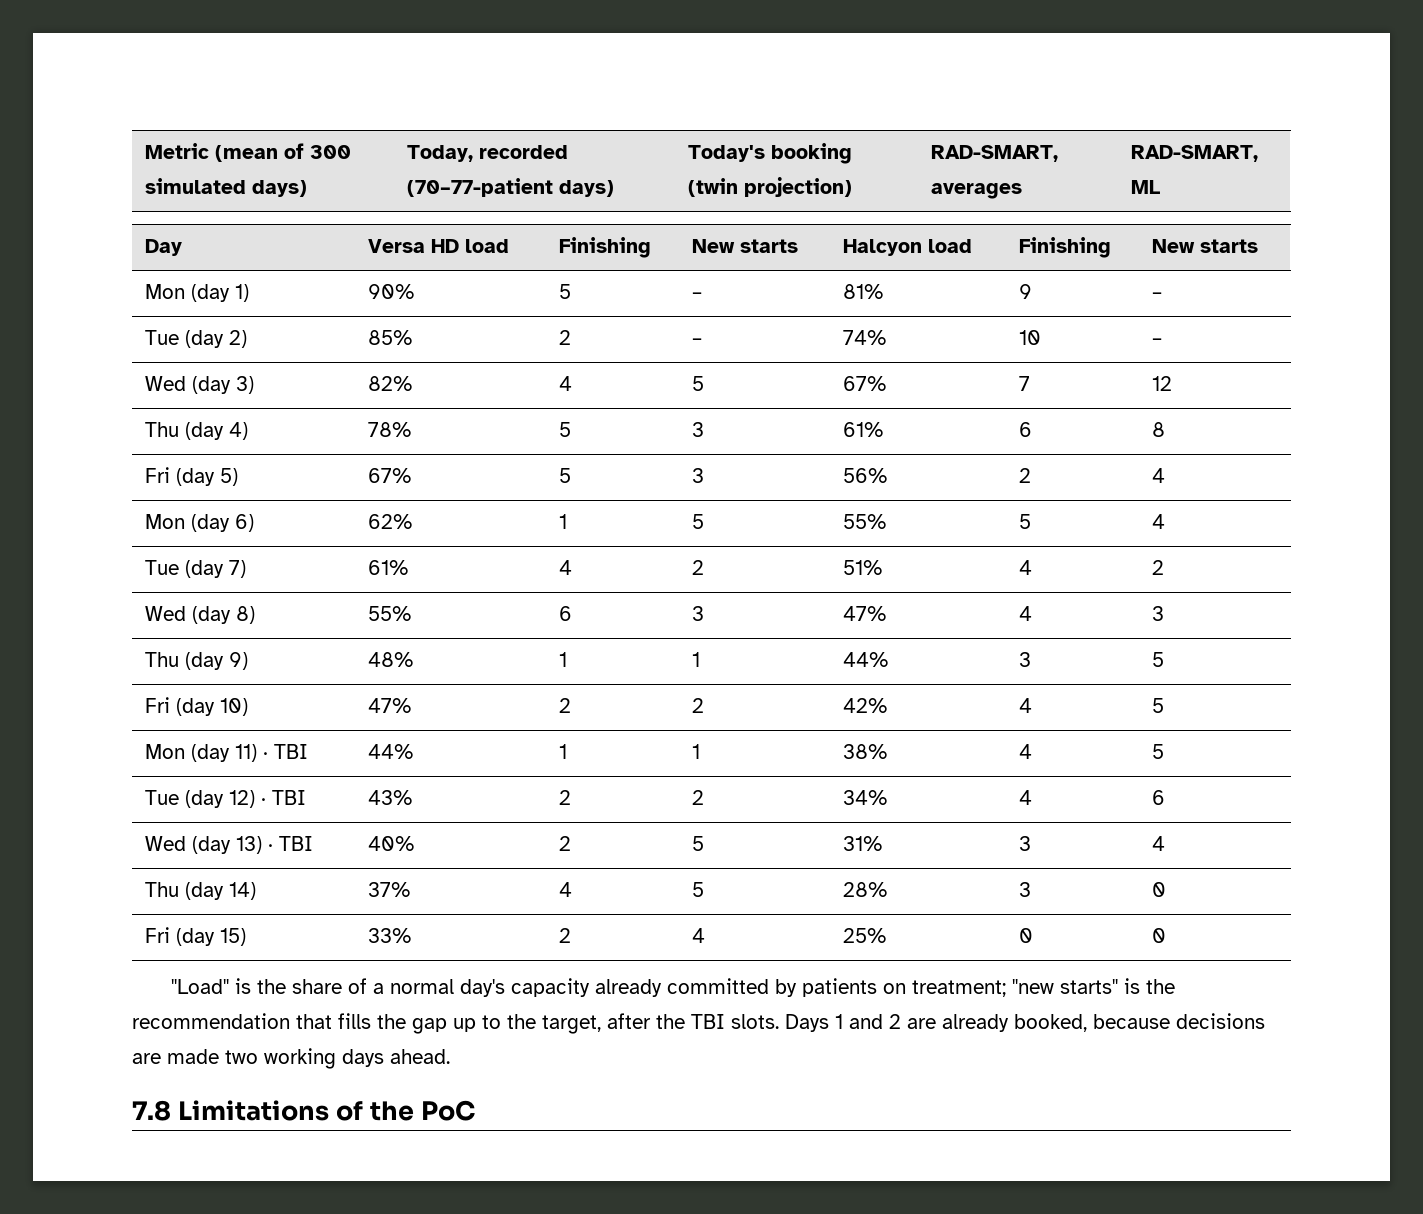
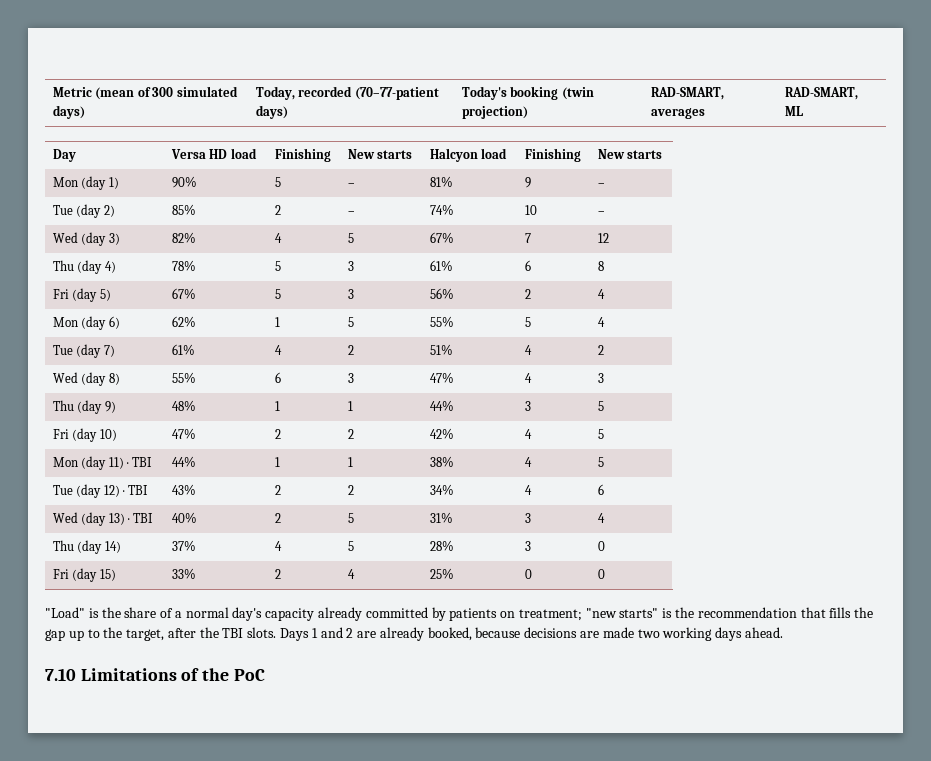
[132,1100,171,1121] 7.8 -> [45,668,76,681] 7.10

